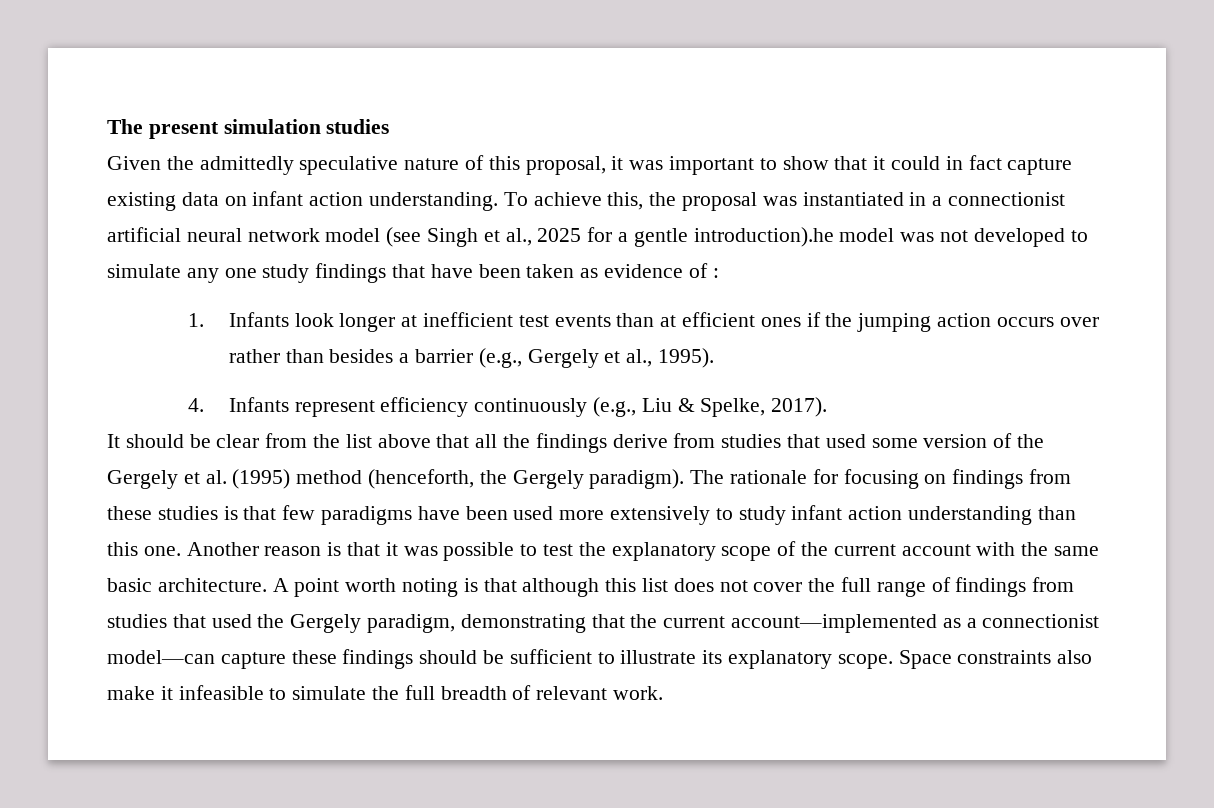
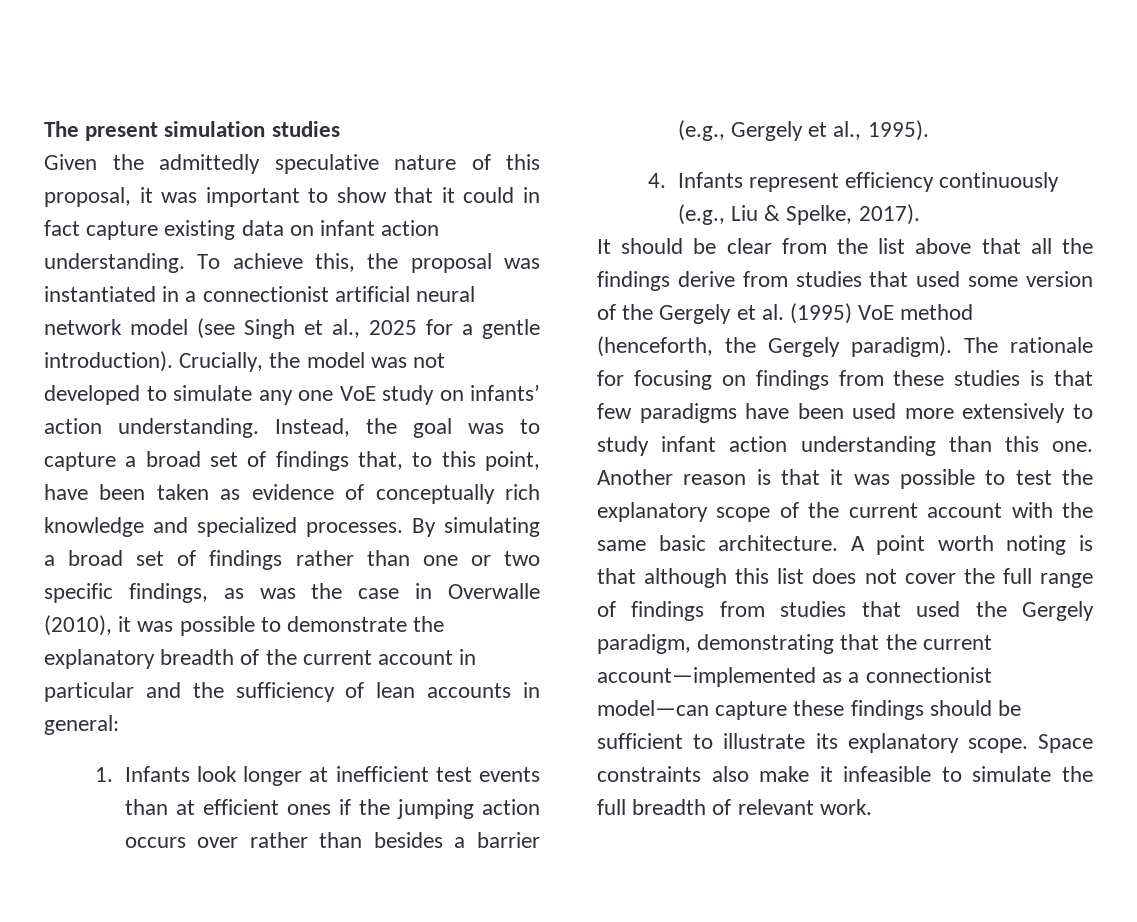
[693,227,834,247] introduction).he -> [44,351,301,372] introduction). Crucially, the
[262,263,426,283] study findings that -> [339,384,540,405] [44,418,540,438] [44,451,540,471] VoE study on infants’ action understanding. Instead, the goal was to capture a broad set of findings that, to this point,
[712,268,719,278] : -> [375,484,540,504] [44,517,540,537] [44,550,540,570] [44,583,540,603] [44,615,445,636] [44,649,477,669] [44,682,540,702] [44,715,119,735] conceptually rich knowledge and specialized processes. By simulating a broad set of findings rather than one or two specific findings, as was the case in Overwalle (2010), it was possible to demonstrate the explanatory breadth of the current account in particular and the sufficiency of lean accounts in general:
(291, 479) none -> [858,305,895,320] VoE

